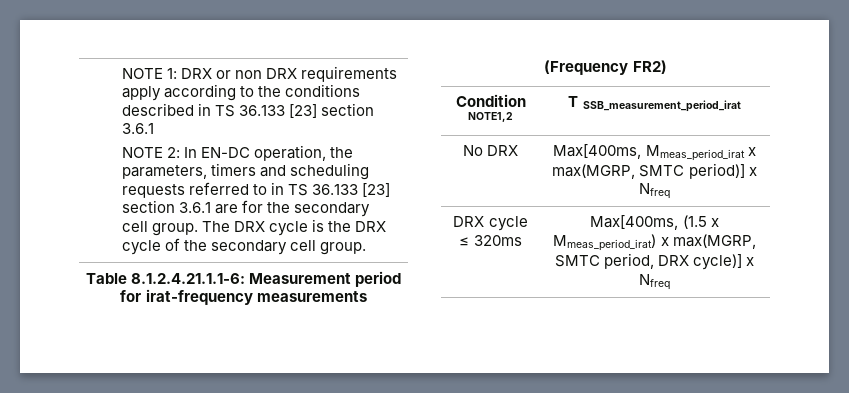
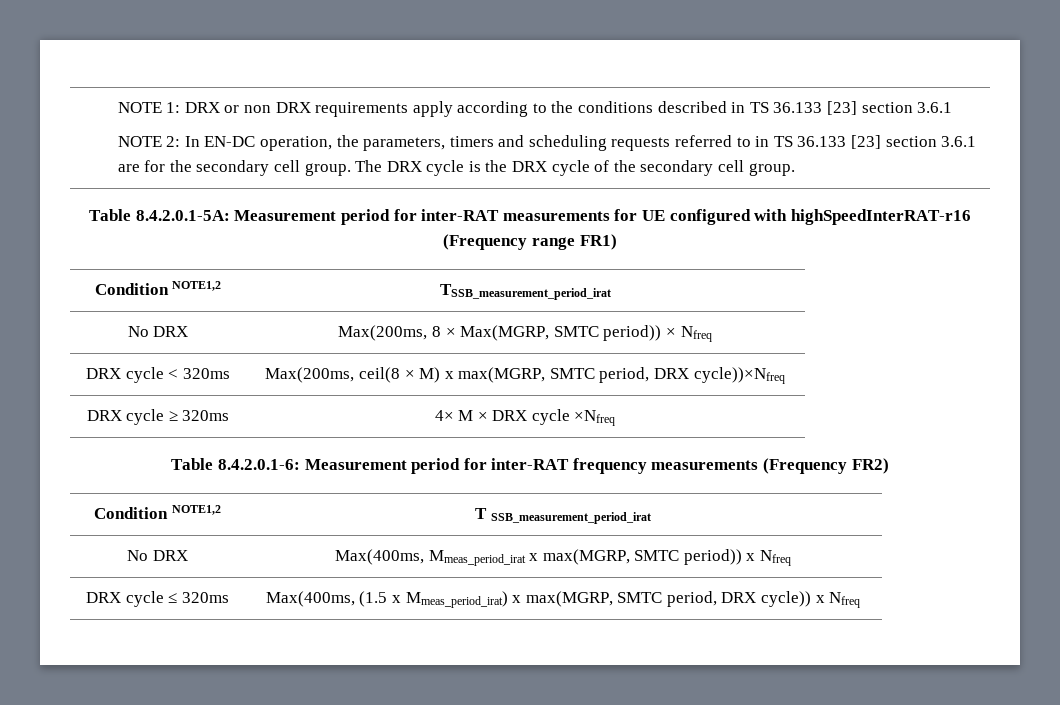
[130,271,402,287] [120,289,253,305] 8.1.2.4.21.1.1-6: Measurement period for irat-frequency -> [135,209,971,225] [443,234,617,250] [94,281,222,295] [439,284,611,300] [127,326,189,337] [338,325,712,342] [86,367,230,383] [265,367,785,384] [86,409,230,425] [434,409,616,426] [171,458,647,474] 8.4.2.0.1-5A: Measurement period for inter-RAT measurements for UE configured with highSpeedInterRAT-r16 (Frequency range FR1) // Condition NOTE1,2 | TSSB_measurement_period_irat // No DRX | Max(200ms, 8 × Max(MGRP, SMTC period)) × Nfreq // DRX cycle < 320ms | Max(200ms, ceil(8 × M) x max(MGRP, SMTC period, DRX cycle))×Nfreq // DRX cycle ≥ 320ms | 4× M × DRX cycle ×Nfreq // Table 8.4.2.0.1-6: Measurement period for inter-RAT frequency
[553,144,642,159] Max[400ms, -> [334,549,424,565] Max(400ms,
[688,163,745,179] period)] -> [683,549,742,565] period))
[590,215,679,230] Max[400ms, -> [265,591,355,607] Max(400ms,
[693,254,743,270] cycle)] -> [761,591,812,607] cycle))

